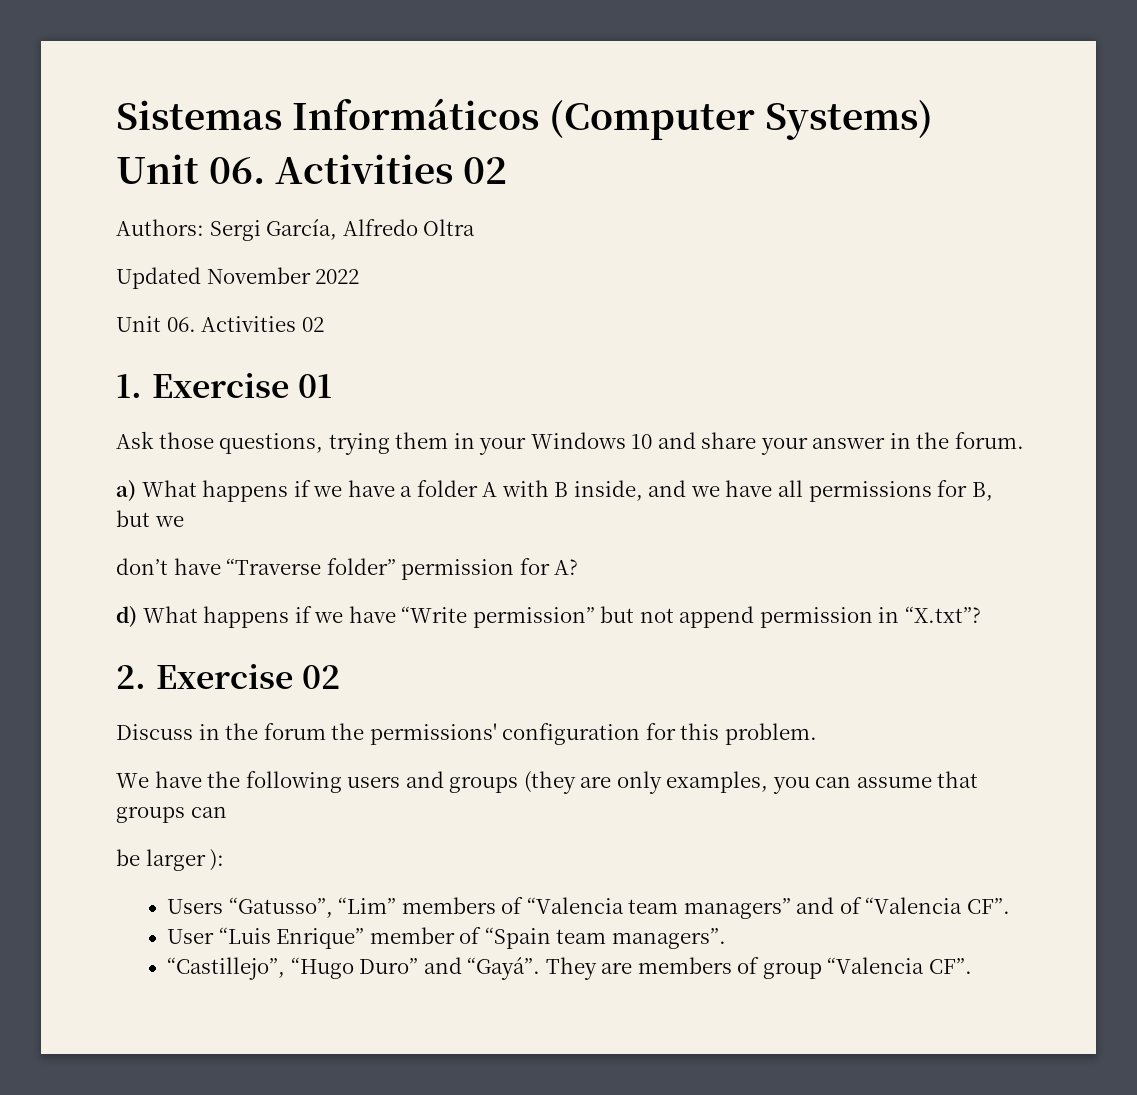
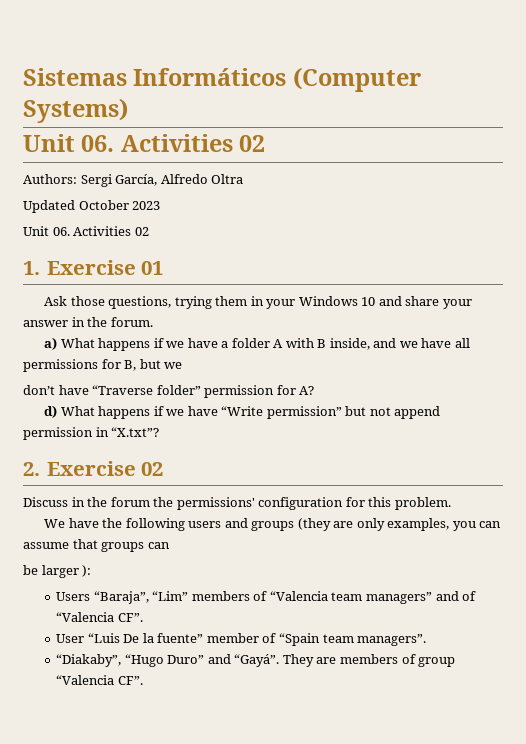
[206,267,360,284] November 2022 -> [78,200,161,210] October 2023
[228,897,333,918] “Gatusso”, -> [93,591,149,604] “Baraja”,
[276,928,365,949] Enrique” -> [123,633,204,643] De la fuente”
[166,957,285,980] “Castillejo”, -> [56,654,122,667] “Diakaby”,

